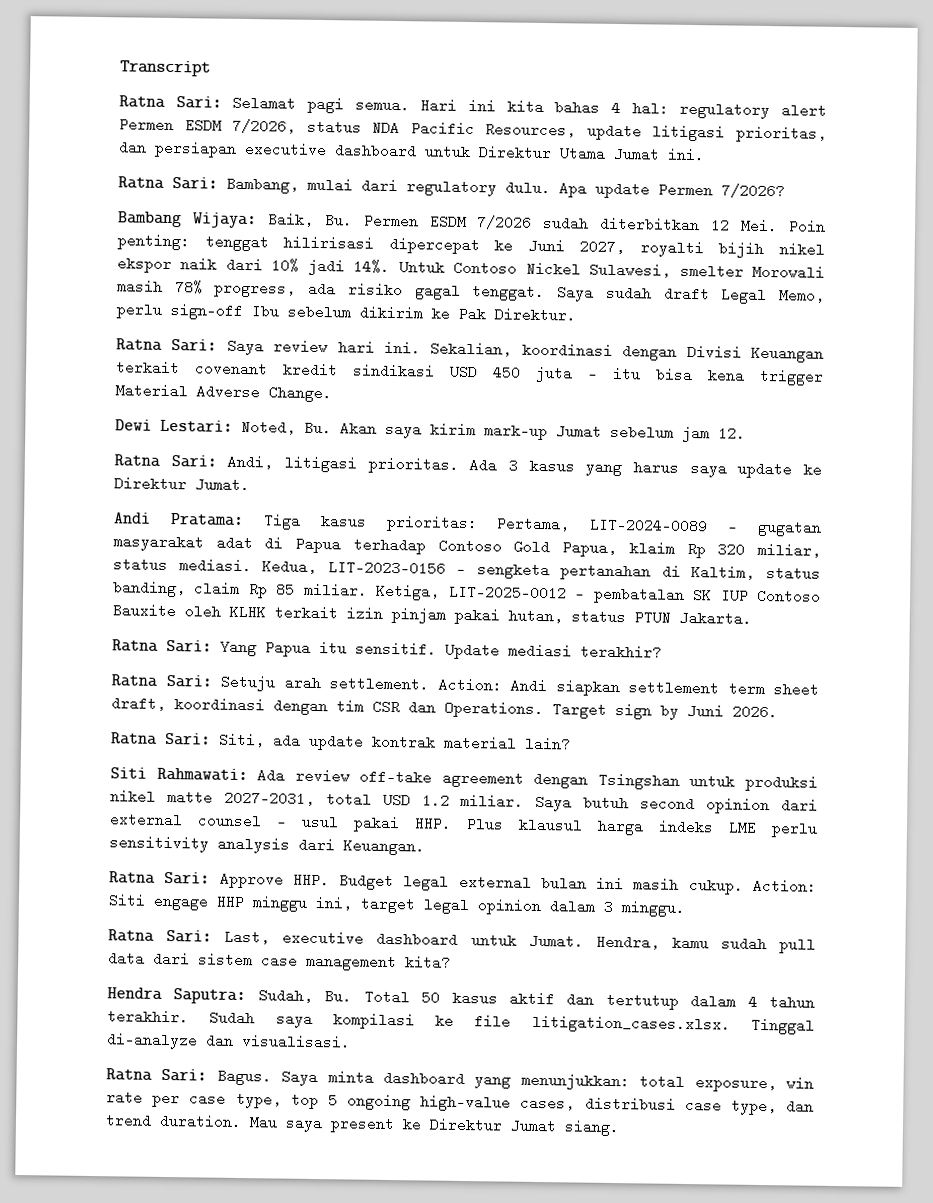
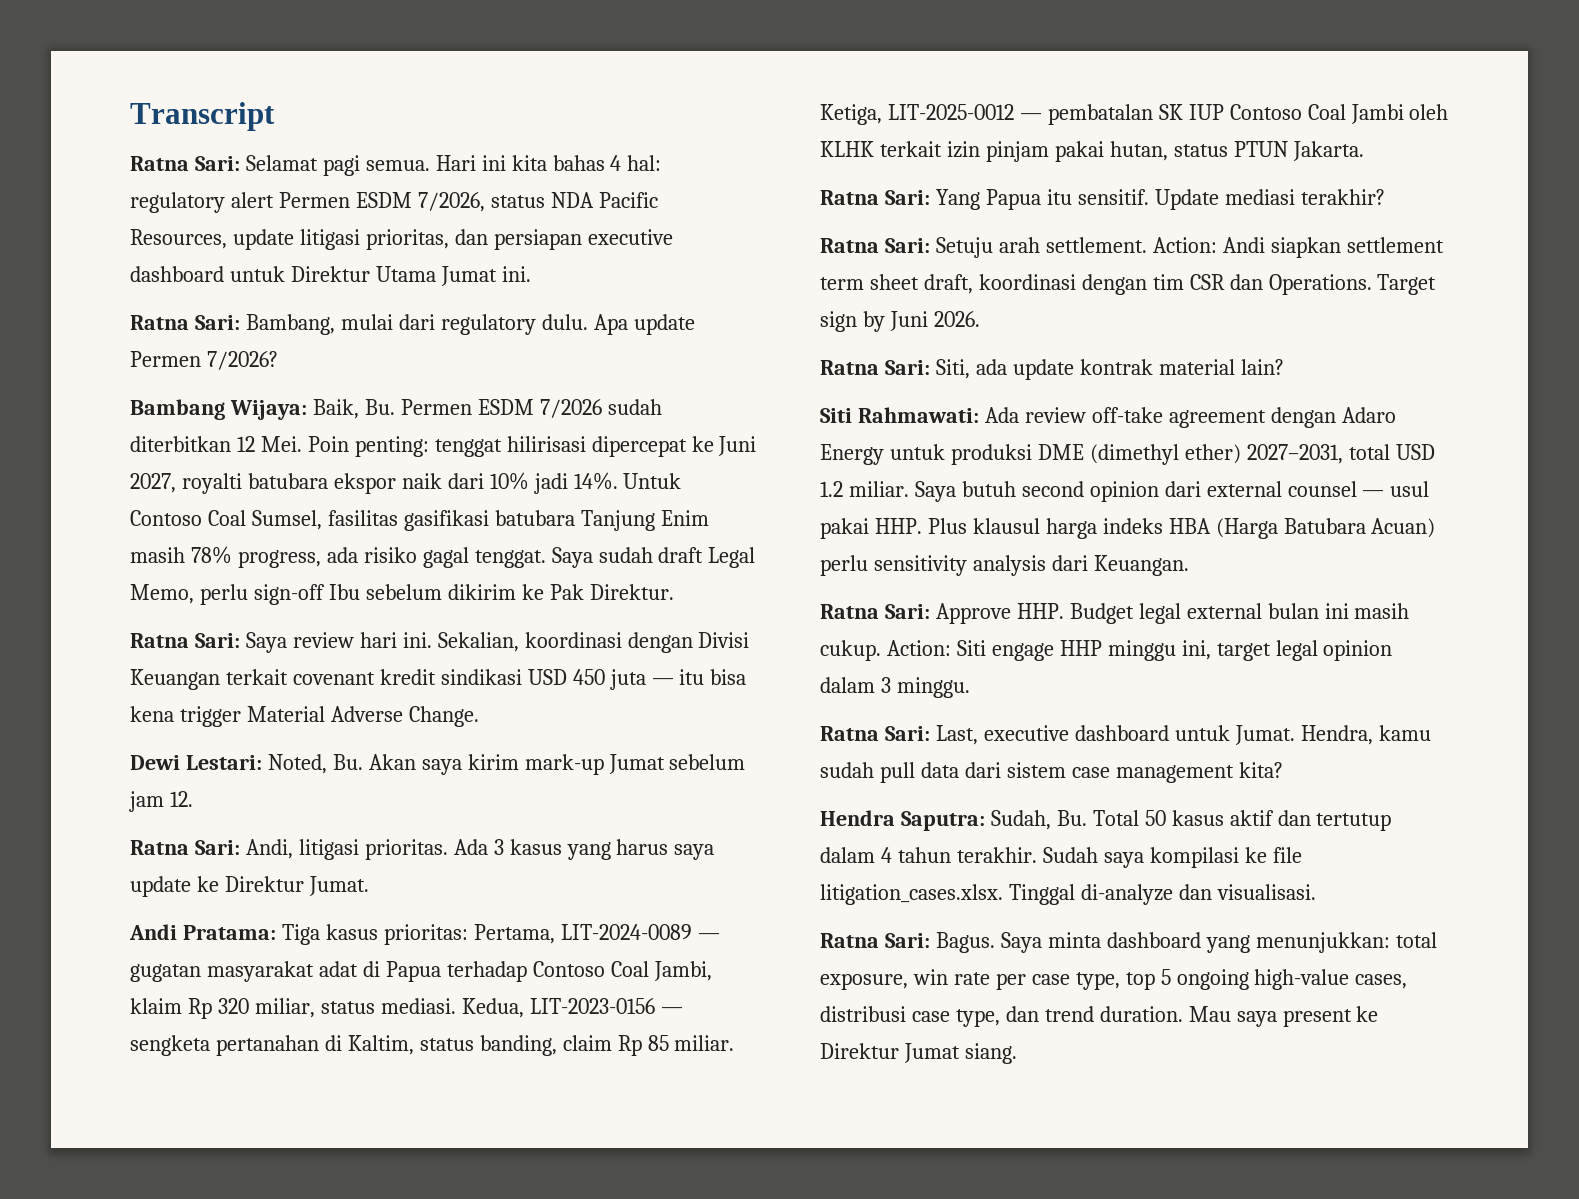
[718,241,825,258] bijih nikel -> [247,473,328,489] batubara
[525,261,825,280] Nickel Sulawesi, smelter Morowali -> [207,510,709,531] Coal Sumsel, fasilitas gasifikasi batubara Tanjung Enim
[513,539,618,558] Gold Papua, -> [610,961,712,981] Coal Jambi,
[112,603,176,619] Bauxite -> [1307,104,1404,124] Coal Jambi
[597,772,818,792] [110,789,213,805] Tsingshan untuk produksi nikel matte -> [1341,407,1396,423] [820,444,1241,465] Adaro Energy untuk produksi DME (dimethyl ether)
[728,820,757,835] LME -> [1168,518,1436,539] HBA (Harga Batubara Acuan)

